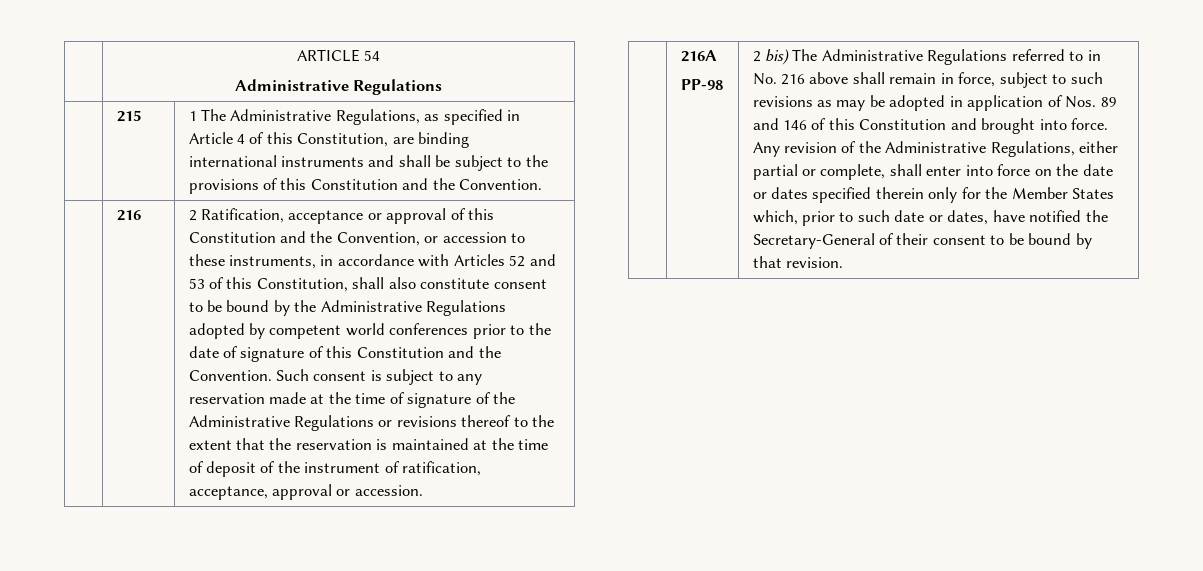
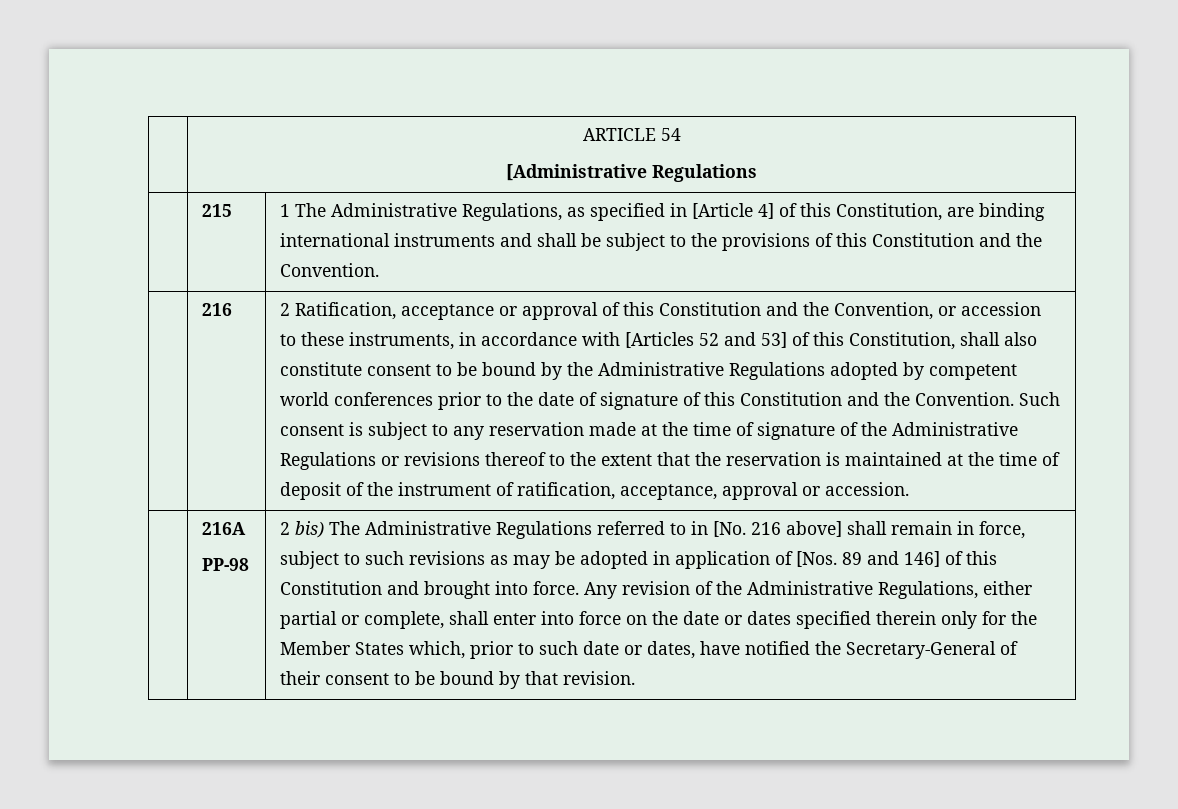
[234,79,349,91] Administrative -> [506,164,647,181] [Administrative
[188,132,245,144] Article 4 -> [692,203,775,219] [Article 4]
[453,254,505,266] Articles -> [625,332,695,348] [Articles
[188,278,205,289] 53 -> [761,332,788,348] 53]
[752,72,849,85] No. 216 above -> [713,521,843,537] [No. 216 above]
[1065,96,1097,108] Nos. -> [796,551,838,567] [Nos.
[782,120,807,130] 146 -> [904,551,941,567] 146]

